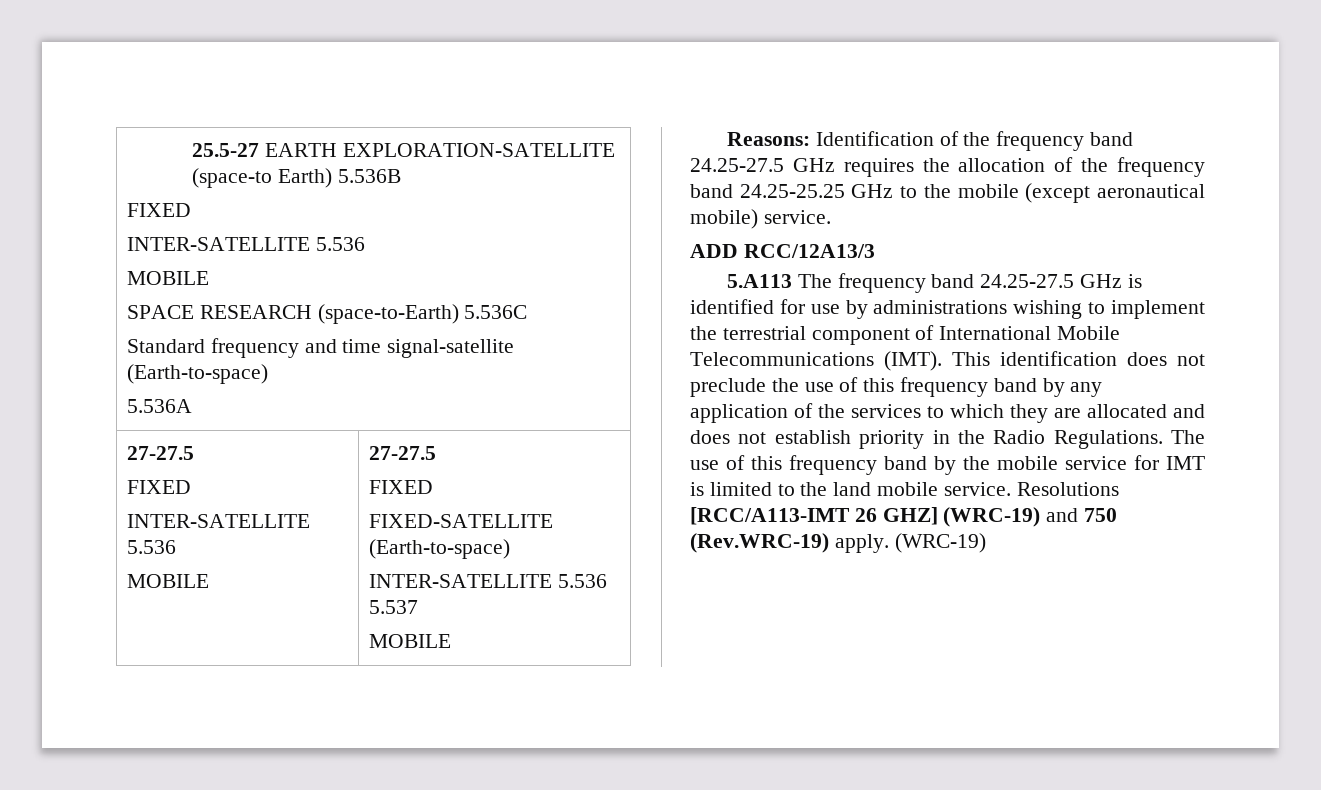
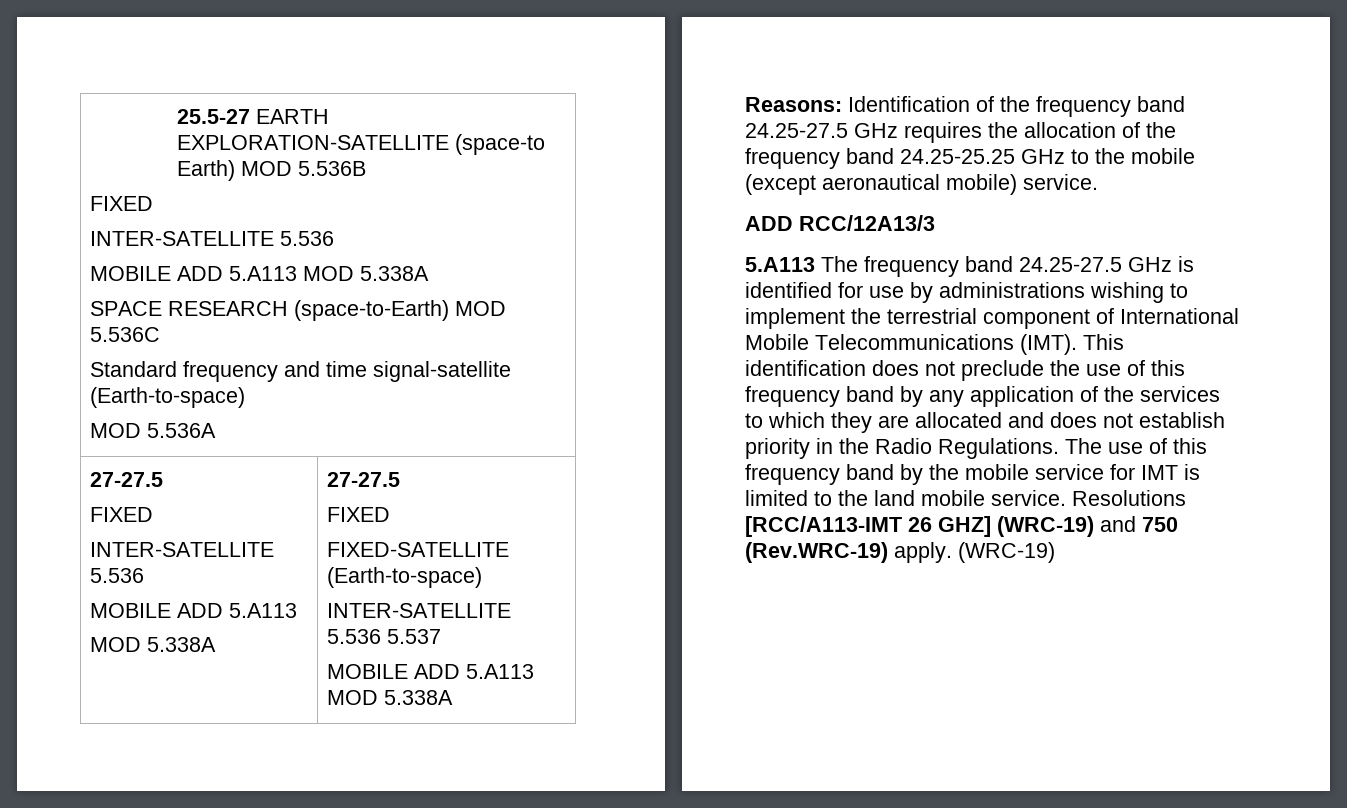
(333, 178) none -> [241,161,293,176] MOD
(209, 278) none -> [177,266,430,281] ADD 5.A113 MOD 5.338A
(459, 314) none -> [455,301,507,316] MOD
(268, 374) none -> [90,423,142,438] MOD
(209, 581) none -> [177,603,298,618] [90,637,217,652] ADD 5.A113 // MOD 5.338A
(451, 641) none -> [414,664,535,679] [327,690,454,705] ADD 5.A113 MOD 5.338A

